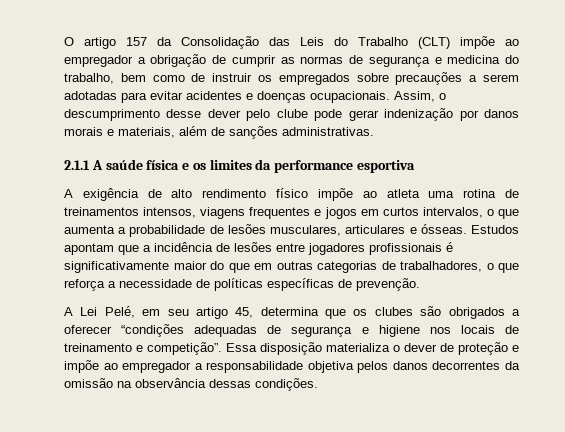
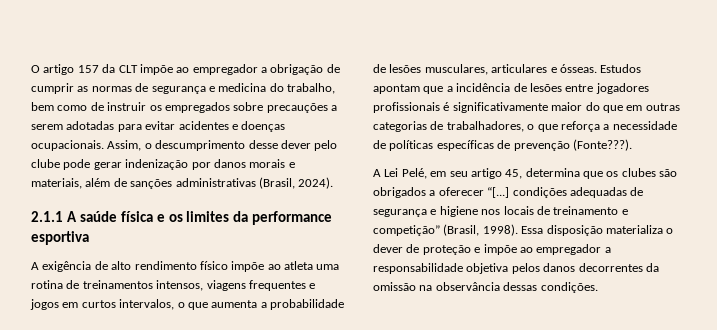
[181,36,450,49] Consolidação das Leis do Trabalho (CLT) -> [118,65,138,73] CLT
[282,127,374,136] administrativas. -> [175,177,334,189] administrativas (Brasil, 2024).
[356,278,420,291] prevenção. -> [513,139,632,151] prevenção (Fonte???).
[121,324,185,337] “condições -> [487,187,567,198] “[...] condições
[147,342,222,355] competição”. -> [373,224,518,236] competição” (Brasil, 1998).

